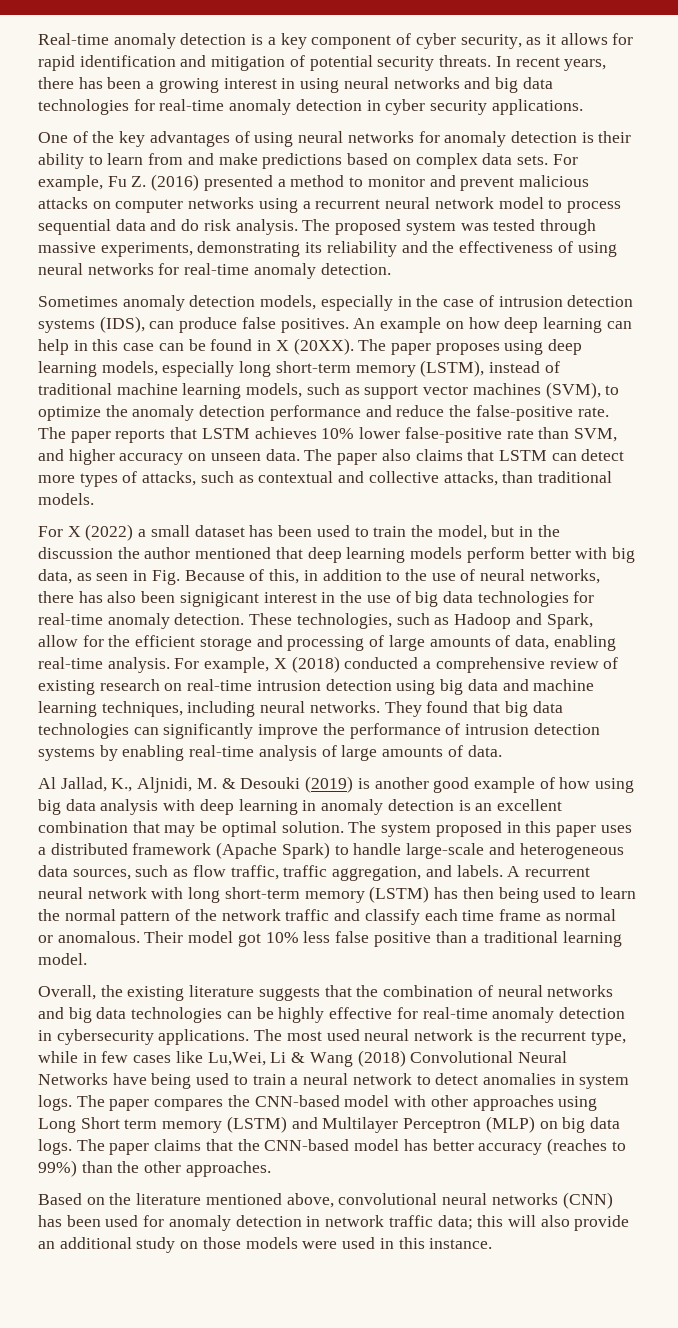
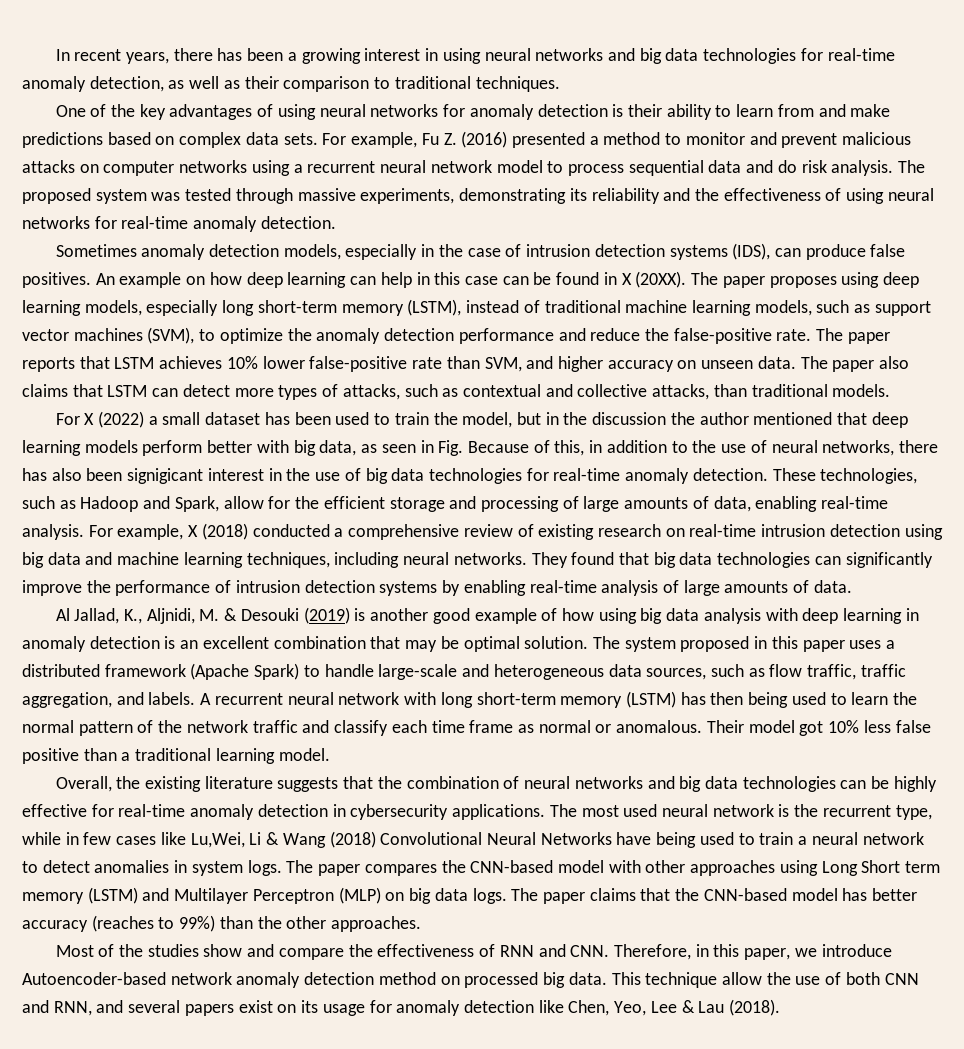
[38,33,634,49] [38,55,492,71] Real-time anomaly detection is a key component of cyber security, as it allows for rapid identification and mitigation of potential security threats. -> (55, 55) none
[295,99,583,115] detection in cyber security applications. -> [89,76,560,92] detection, as well as their comparison to traditional techniques.
[38,1192,613,1209] [38,1215,630,1231] [38,1237,493,1253] Based on the literature mentioned above, convolutional neural networks (CNN) has been used for anomaly detection in network traffic data; this will also provide an additional study on those models were used in this instance. -> [55,944,892,960] [22,972,919,988] [22,999,781,1016] Most of the studies show and compare the effectiveness of RNN and CNN. Therefore, in this paper, we introduce Autoencoder-based network anomaly detection method on processed big data. This technique allow the use of both CNN and RNN, and several papers exist on its usage for anomaly detection like Chen, Yeo, Lee & Lau (2018).

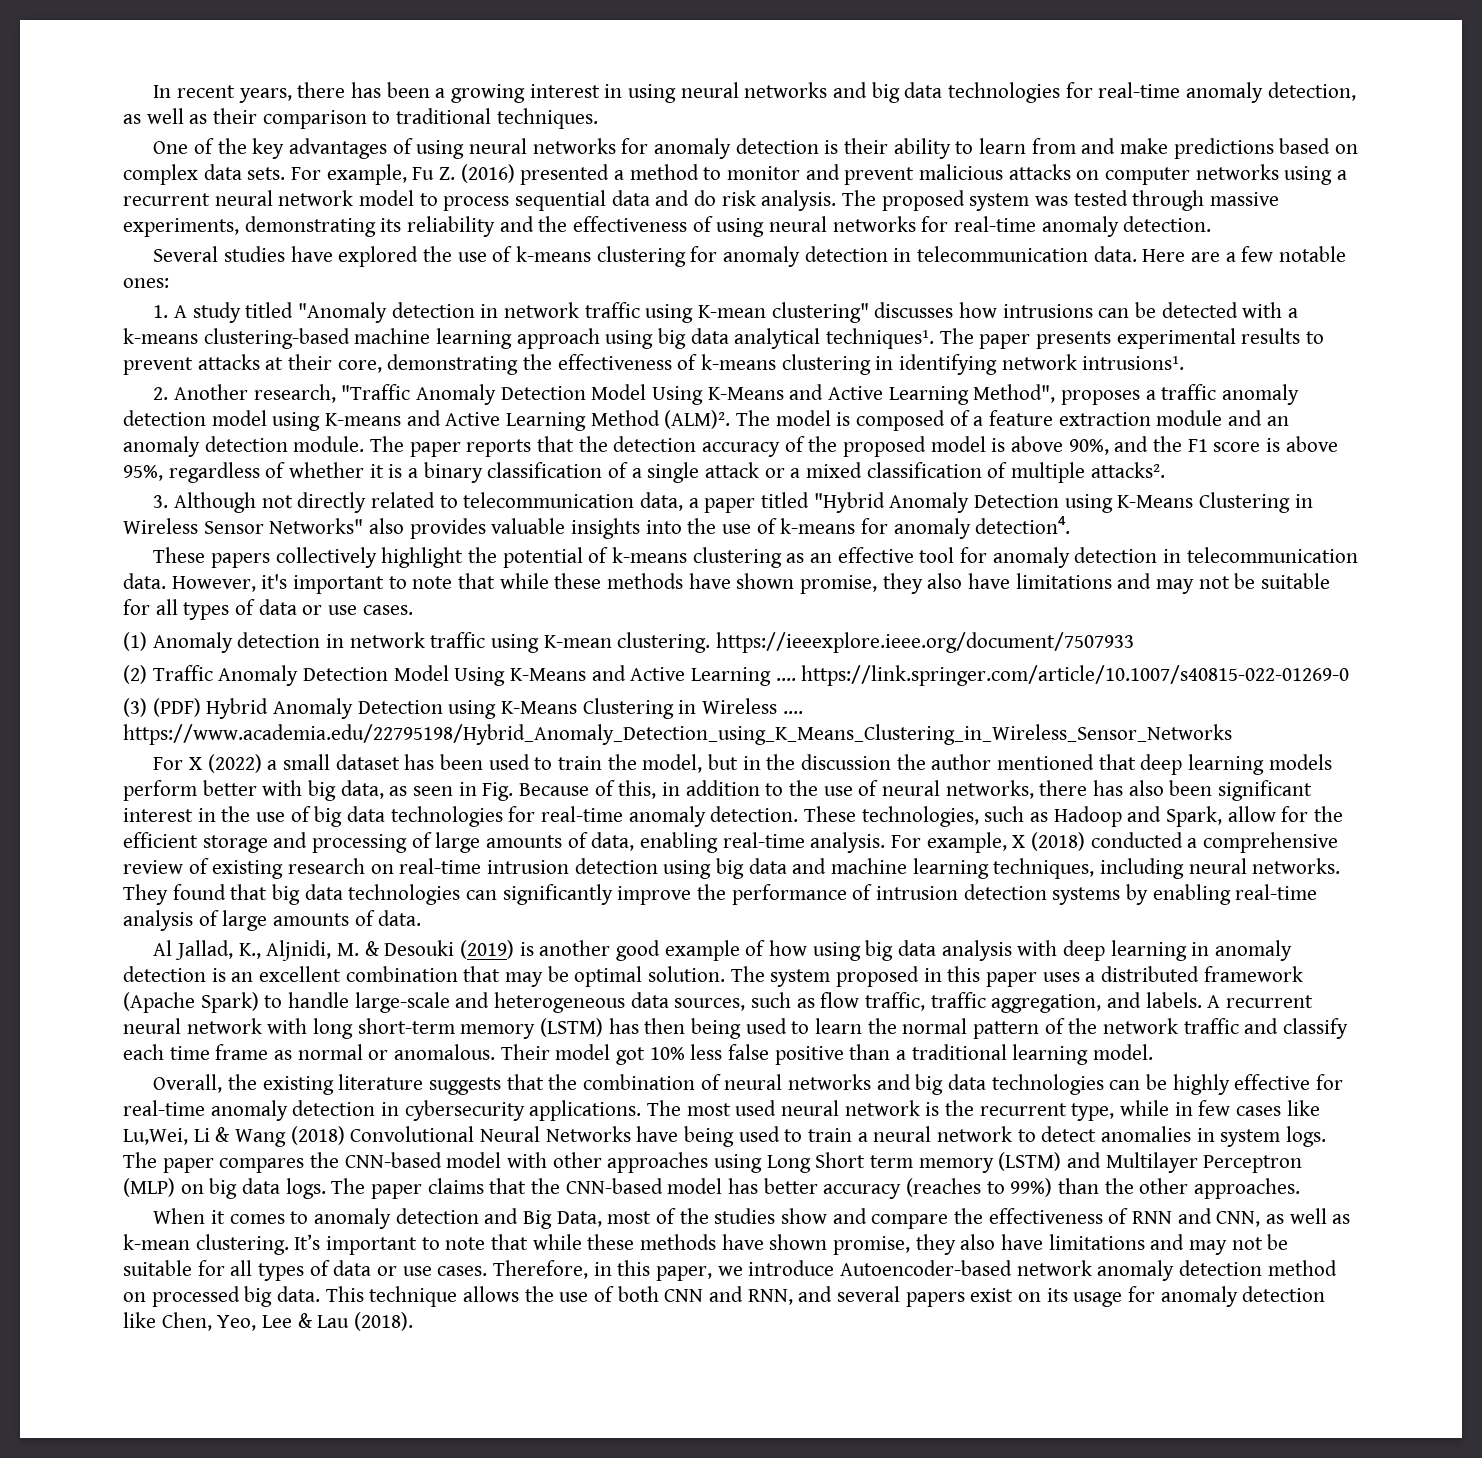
[55,243,906,260] [22,271,919,288] [22,299,931,316] [22,327,890,344] [22,356,910,372] [22,384,891,400] Sometimes anomaly detection models, especially in the case of intrusion detection systems (IDS), can produce false positives. An example on how deep learning can help in this case can be found in X (20XX). The paper proposes using deep learning models, especially long short-term memory (LSTM), instead of traditional machine learning models, such as support vector machines (SVM), to optimize the anomaly detection performance and reduce the false-positive rate. The paper reports that LSTM achieves 10% lower false-positive rate than SVM, and higher accuracy on unseen data. The paper also claims that LSTM can detect more types of attacks, such as contextual and collective attacks, than traditional models. -> [153,246,1347,267] [123,278,169,288] [153,302,1299,323] [123,328,1325,349] [123,354,1185,375] [153,384,1300,405] [123,410,1289,431] [123,436,1338,457] [123,462,1165,483] [153,492,1313,513] [123,516,1071,539] [153,547,1358,568] [123,573,1331,594] [123,599,413,620] [123,632,1135,653] [123,665,1350,686] [123,698,803,719] [123,724,1232,745] Several studies have explored the use of k-means clustering for anomaly detection in telecommunication data. Here are a few notable ones: // 1. A study titled "Anomaly detection in network traffic using K-mean clustering" discusses how intrusions can be detected with a k-means clustering-based machine learning approach using big data analytical techniques¹. The paper presents experimental results to prevent attacks at their core, demonstrating the effectiveness of k-means clustering in identifying network intrusions¹. // 2. Another research, "Traffic Anomaly Detection Model Using K-Means and Active Learning Method", proposes a traffic anomaly detection model using K-means and Active Learning Method (ALM)². The model is composed of a feature extraction module and an anomaly detection module. The paper reports that the detection accuracy of the proposed model is above 90%, and the F1 score is above 95%, regardless of whether it is a binary classification of a single attack or a mixed classification of multiple attacks². // 3. Although not directly related to telecommunication data, a paper titled "Hybrid Anomaly Detection using K-Means Clustering in Wireless Sensor Networks" also provides valuable insights into the use of k-means for anomaly detection⁴. // These papers collectively highlight the potential of k-means clustering as an effective tool for anomaly detection in telecommunication data. However, it's important to note that while these methods have shown promise, they also have limitations and may not be suitable for all types of data or use cases. // (1) Anomaly detection in network traffic using K-mean clustering. https://ieeexplore.ieee.org/document/7507933 // (2) Traffic Anomaly Detection Model Using K-Means and Active Learning .... https://link.springer.com/article/10.1007/s40815-022-01269-0 // (3) (PDF) Hybrid Anomaly Detection using K-Means Clustering in Wireless .... https://www.academia.edu/22795198/Hybrid_Anomaly_Detection_using_K_Means_Clustering_in_Wireless_Sensor_Networks
[127,468,204,484] signigicant -> [1218,780,1313,801] significant
[55,945,94,957] Most -> [153,1208,652,1229] When it comes to anomaly detection and Big Data, most
[570,945,610,957] CNN. -> [1216,1208,1351,1227] [123,1234,1289,1255] [123,1260,488,1281] CNN, as well as k-mean clustering. It’s important to note that while these methods have shown promise, they also have limitations and may not be suitable for all types of data or use cases.
[721,972,762,985] allow -> [463,1286,520,1302] allows

